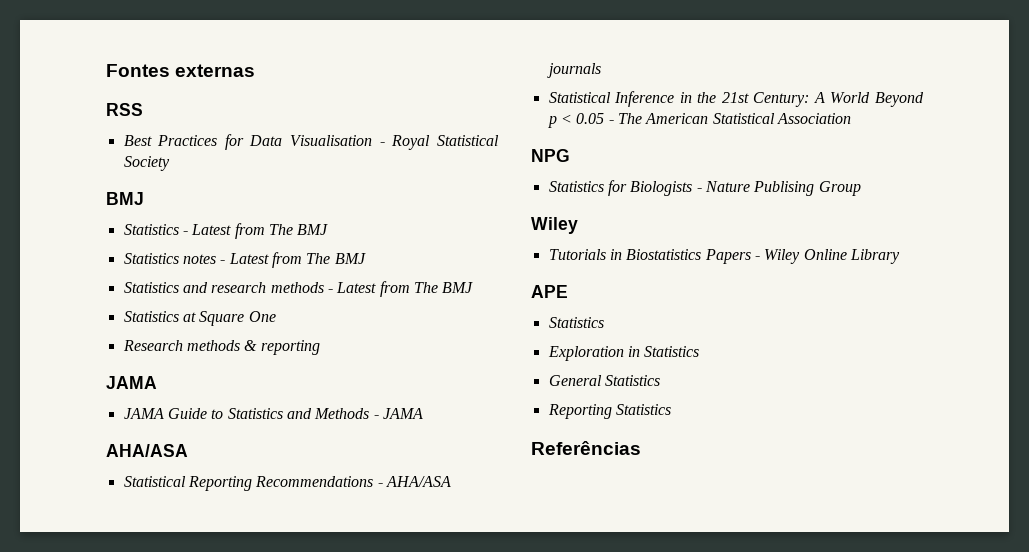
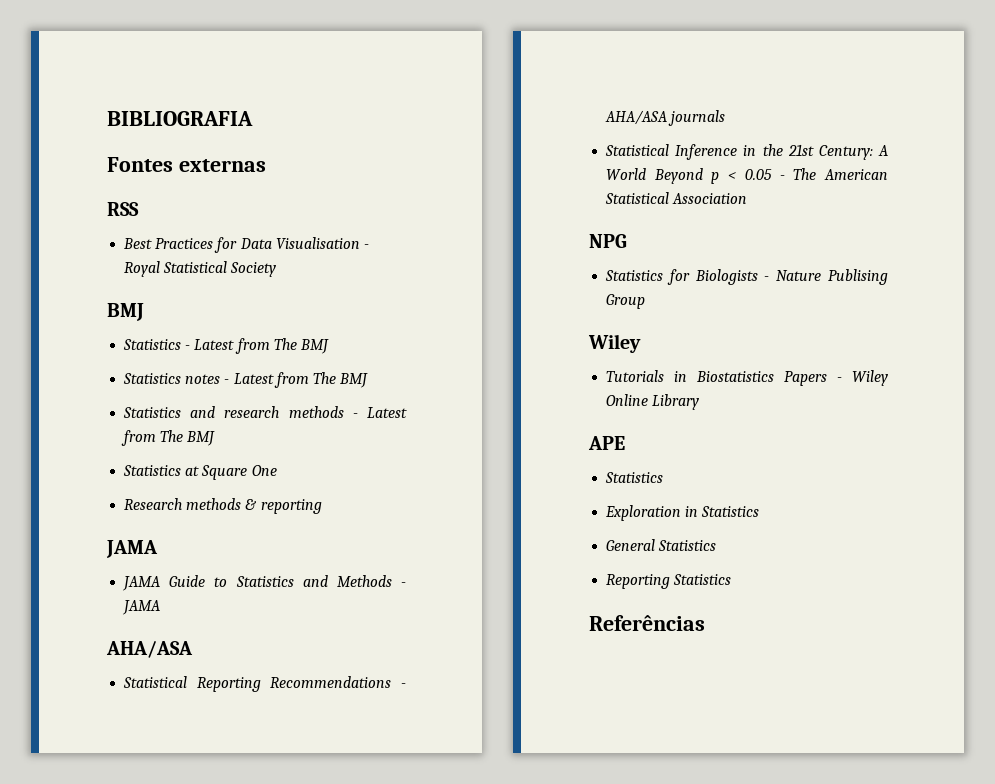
(106, 70) none -> [107,111,253,126] BIBLIOGRAFIA //

